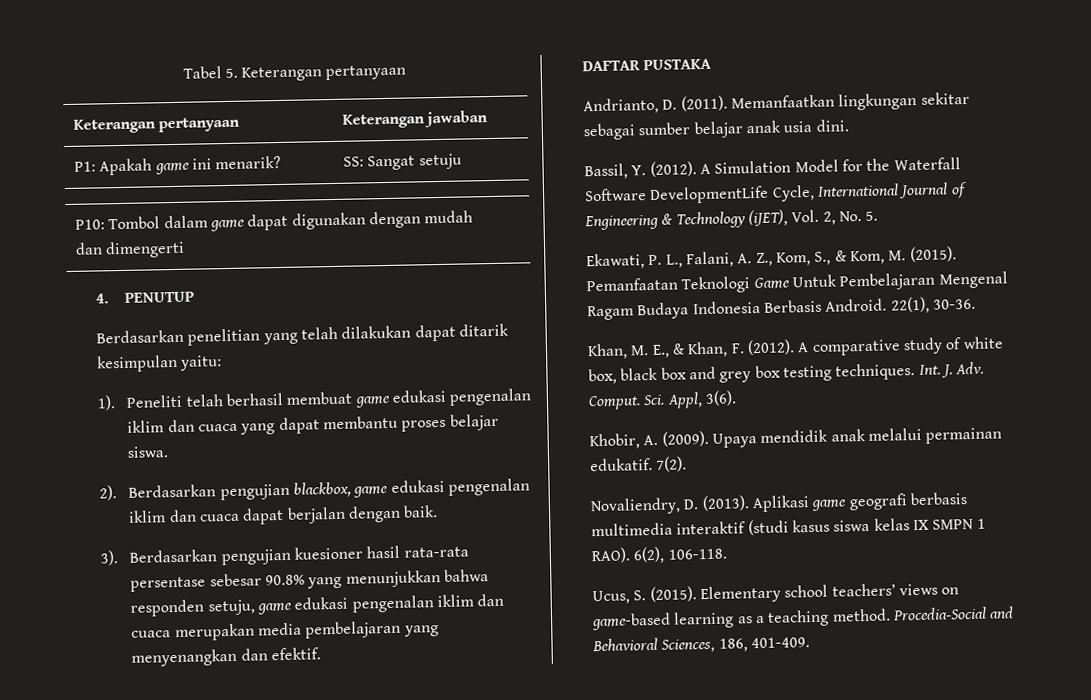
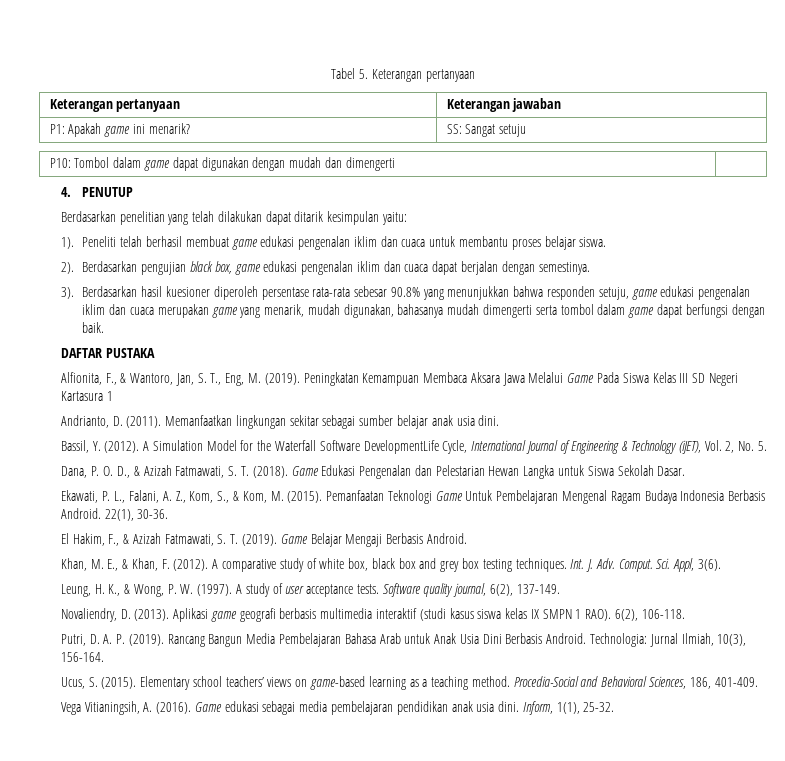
[240,417,320,435] yang dapat -> [429,236,456,247] untuk
[292,481,351,498] blackbox, -> [190,261,232,274] black box,
[403,505,439,518] baik. -> [538,262,590,275] semestinya.
[220,545,469,566] [130,576,207,592] pengujian kuesioner hasil rata-rata persentase -> [141,286,351,300] hasil kuesioner diperoleh persentase rata-rata
[257,620,439,639] [131,647,321,667] [582,58,713,72] media pembelajaran yang menyenangkan dan efektif. // DAFTAR PUSTAKA -> [211,304,765,318] [82,322,105,333] [60,348,155,358] [60,372,738,386] [60,391,113,401] game yang menarik, mudah digunakan, bahasanya mudah dimengerti serta tombol dalam game dapat berfungsi dengan baik. // DAFTAR PUSTAKA // Alfionita, F., & Wantoro, Jan, S. T., Eng, M. (2019). Peningkatan Kemampuan Membaca Aksara Jawa Melalui Game Pada Siswa Kelas III SD Negeri Kartasura 1
(879, 215) none -> [60,465,686,479] // Dana, P. O. D., & Azizah Fatmawati, S. T. (2018). Game Edukasi Pengenalan dan Pelestarian Hewan Langka untuk Siswa Sekolah Dasar.
(977, 304) none -> [60,533,467,547] // El Hakim, F., & Azizah Fatmawati, S. T. (2019). Game Belajar Mengaji Berbasis Android.
[589,427,1003,450] [590,456,688,472] Khobir, A. (2009). Upaya mendidik anak melalui permainan edukatif. 7(2). -> [60,583,560,597] Leung, H. K., & Wong, P. W. (1997). A study of user acceptance tests. Software quality journal, 6(2), 137-149.
(727, 554) none -> [60,633,747,647] [60,652,104,662] // Putri, D. A. P. (2019). Rancang Bangun Media Pembelajaran Bahasa Arab untuk Anak Usia Dini Berbasis Android. Technologia: Jurnal Ilmiah, 10(3), 156-164.
(811, 643) none -> [60,701,615,715] // Vega Vitianingsih, A. (2016). Game edukasi sebagai media pembelajaran pendidikan anak usia dini. Inform, 1(1), 25-32.

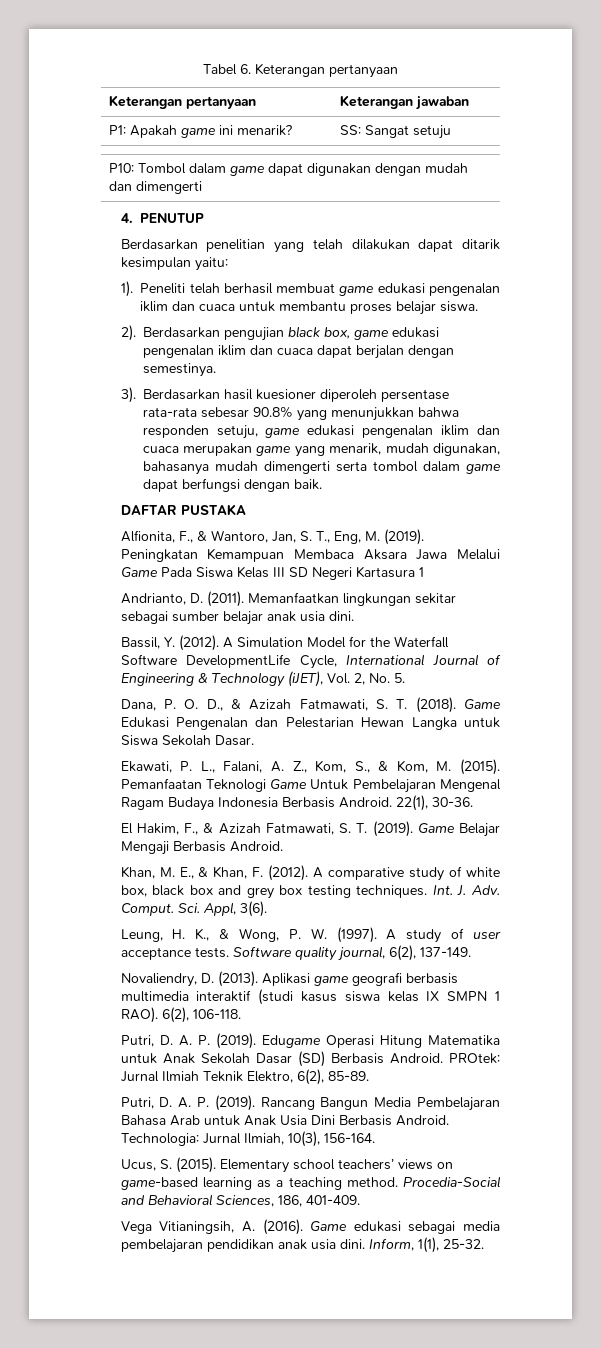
[359,69,369,79] 5. -> [240,64,251,74] 6.
(685, 614) none -> [120,1033,500,1049] [120,1051,500,1067] [120,1069,369,1085] // Putri, D. A. P. (2019). Edugame Operasi Hitung Matematika untuk Anak Sekolah Dasar (SD) Berbasis Android. PROtek: Jurnal Ilmiah Teknik Elektro, 6(2), 85-89.

